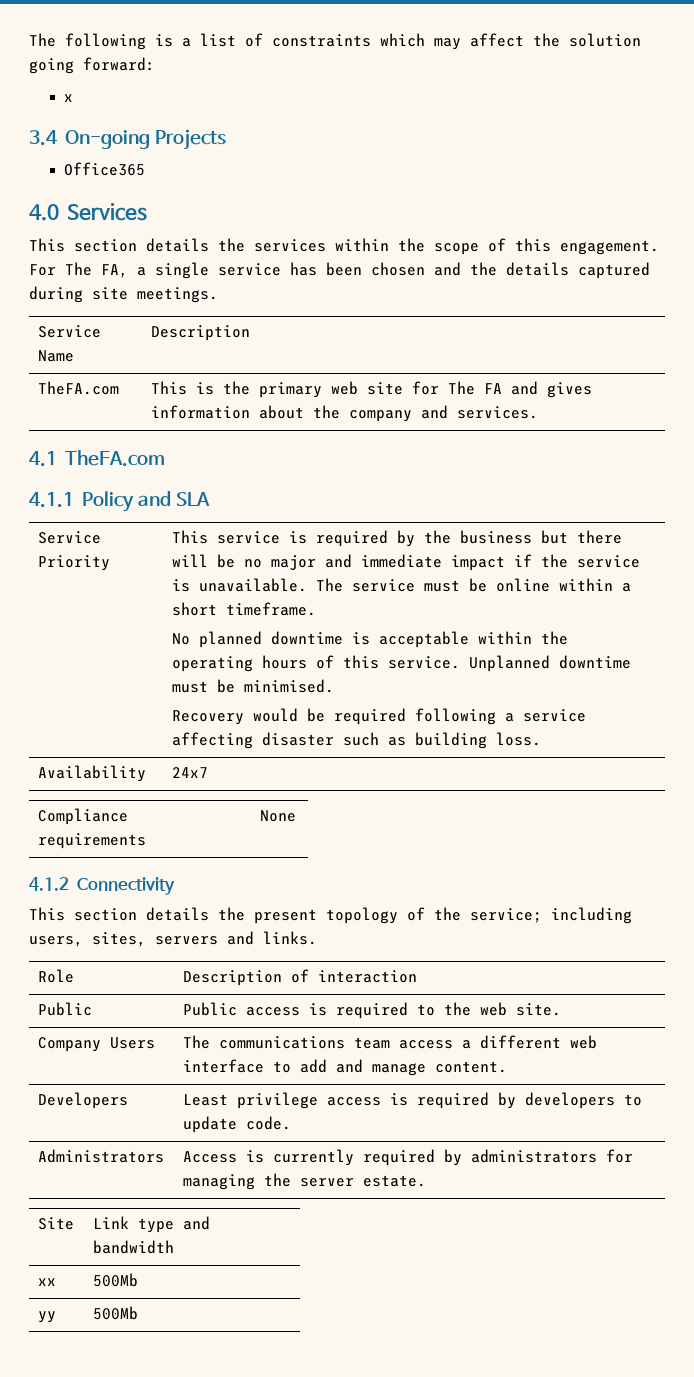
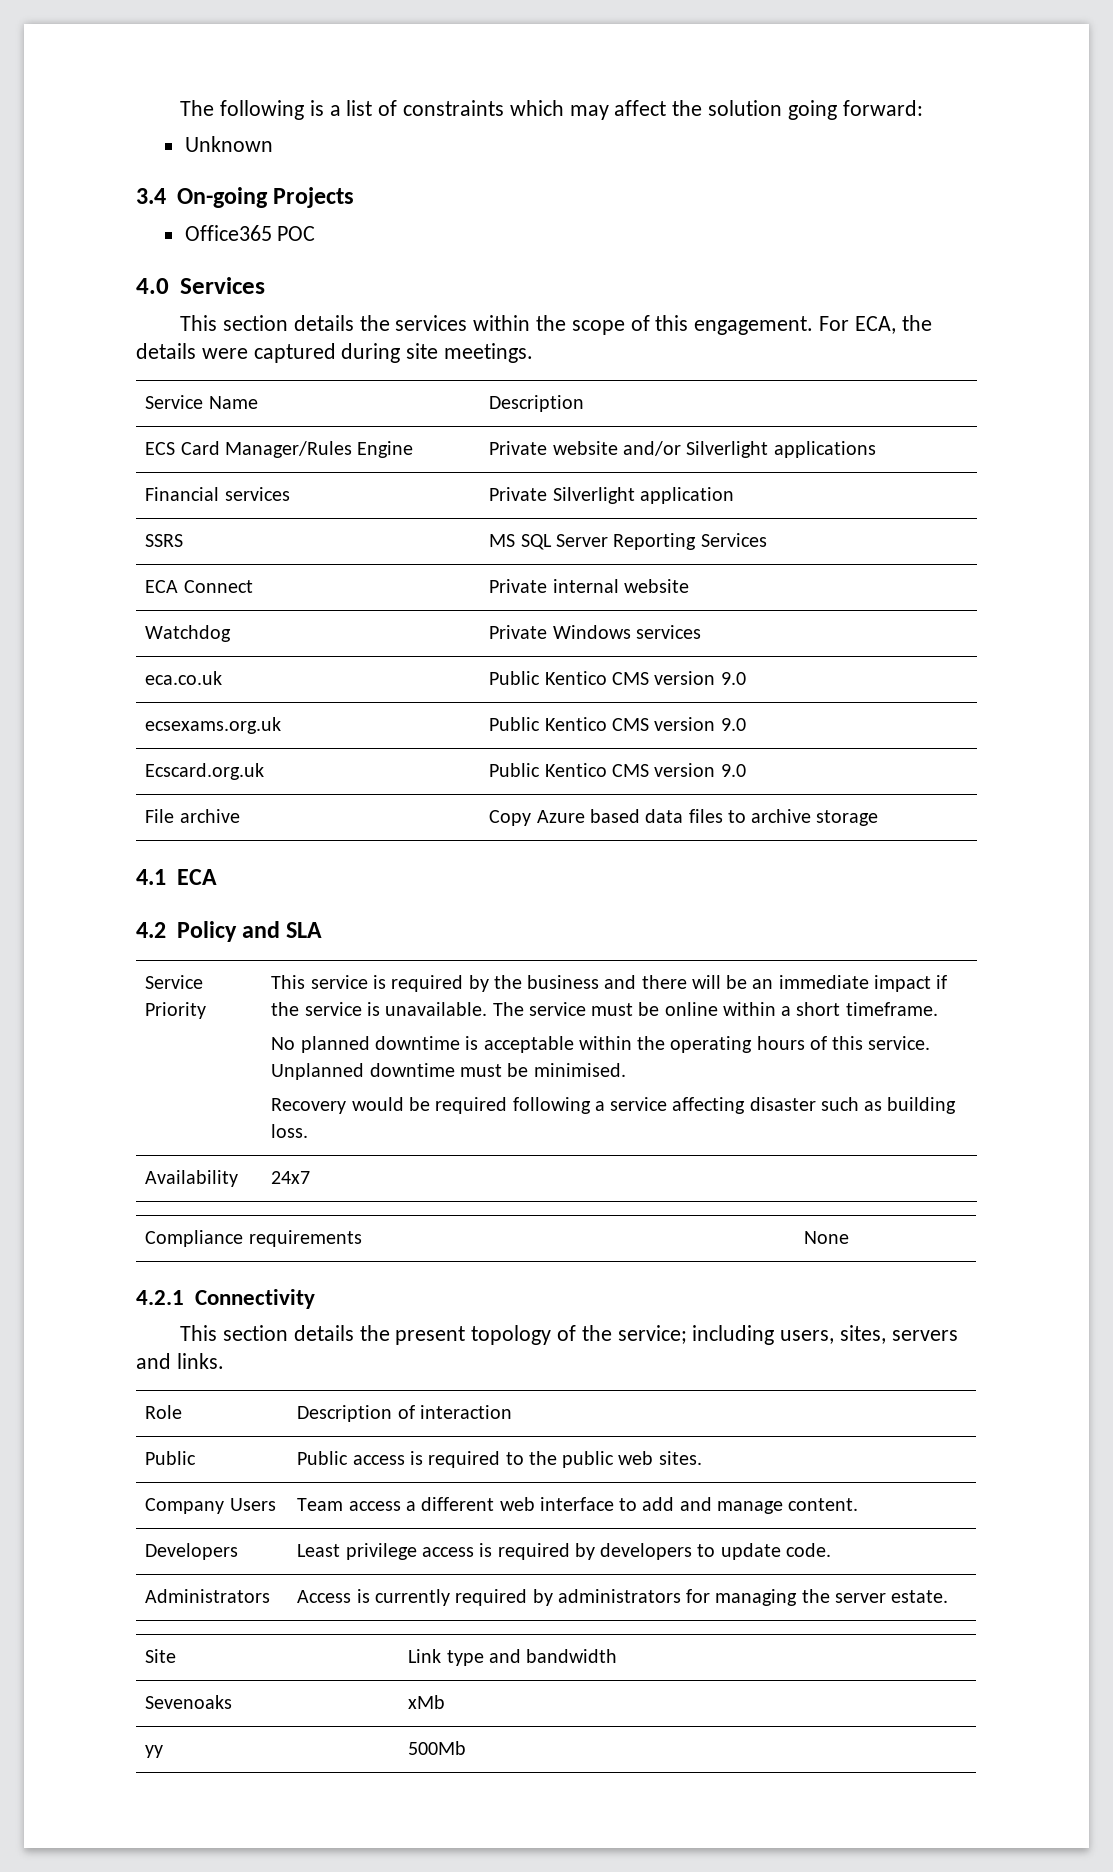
[63,94,73,102] x -> [184,136,273,152] Unknown
(145, 169) none -> [277,226,316,241] POC
[65,262,461,279] The FA, a single service has been chosen and -> [854,316,896,334] ECA,
(569, 269) none -> [201,348,248,359] were
[38,381,120,395] [151,381,593,398] [151,405,539,422] TheFA.com | This is the primary web site for The FA and gives information about the company and services. -> [145,441,414,458] [489,441,876,458] [145,487,290,501] [489,487,734,504] [145,534,184,547] [489,533,767,550] [145,580,253,593] [489,579,689,593] [145,625,232,642] [489,625,701,639] [145,671,223,685] [489,671,746,685] [145,717,282,734] [489,717,746,731] [145,763,265,780] [489,763,746,777] [145,809,240,823] [489,809,879,826] ECS Card Manager/Rules Engine | Private website and/or Silverlight applications // Financial services | Private Silverlight application // SSRS | MS SQL Server Reporting Services // ECA Connect | Private internal website // Watchdog | Private Windows services // eca.co.uk | Public Kentico CMS version 9.0 // ecsexams.org.uk | Public Kentico CMS version 9.0 // Ecscard.org.uk | Public Kentico CMS version 9.0 // File archive | Copy Azure based data files to archive storage
[64,450,165,467] [29,492,74,508] TheFA.com // 4.1.1 -> [176,869,217,885] [136,922,166,938] ECA // 4.2
[541,530,569,544] but -> [604,975,637,989] and
[244,554,353,570] no major and -> [752,979,774,989] an
[29,877,69,891] 4.1.2 -> [136,1290,184,1305] 4.2.1
[480,1002,562,1016] web site. -> [562,1451,702,1468] public web sites.
[183,1035,391,1049] The communications team -> [297,1498,344,1511] Team
[38,1278,57,1286] [93,1273,139,1287] xx | 500Mb -> [145,1695,233,1709] [408,1695,446,1709] Sevenoaks | xMb

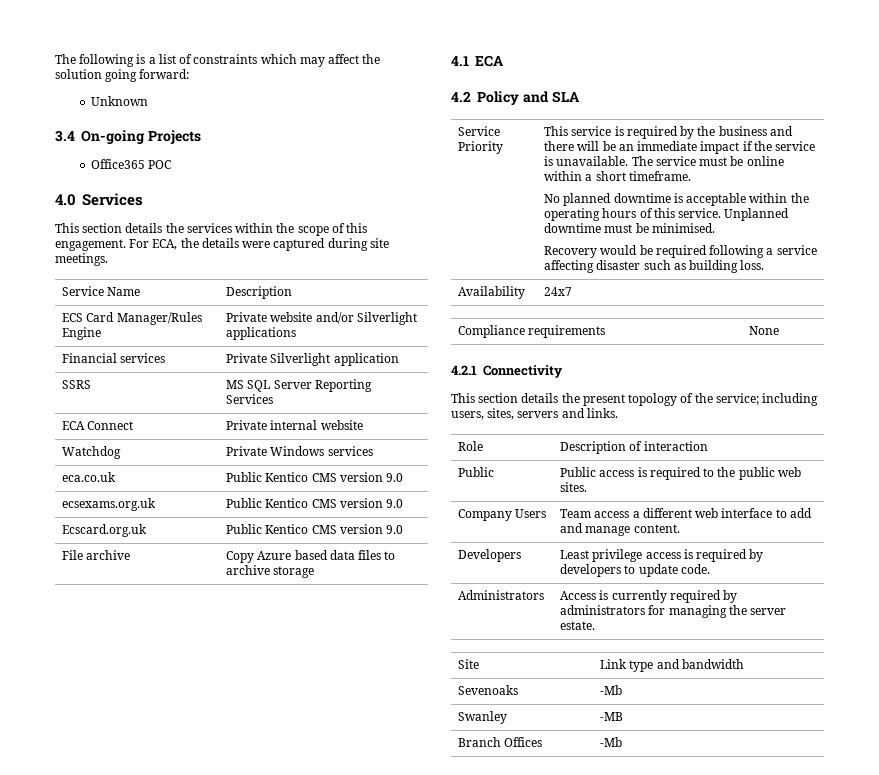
[408,1695,446,1709] [145,1745,164,1758] [408,1741,467,1755] xMb // yy | 500Mb -> [600,685,623,695] [458,711,508,724] [600,712,624,721] [458,737,543,747] [600,737,623,747] -Mb // Swanley | -MB // Branch Offices | -Mb

